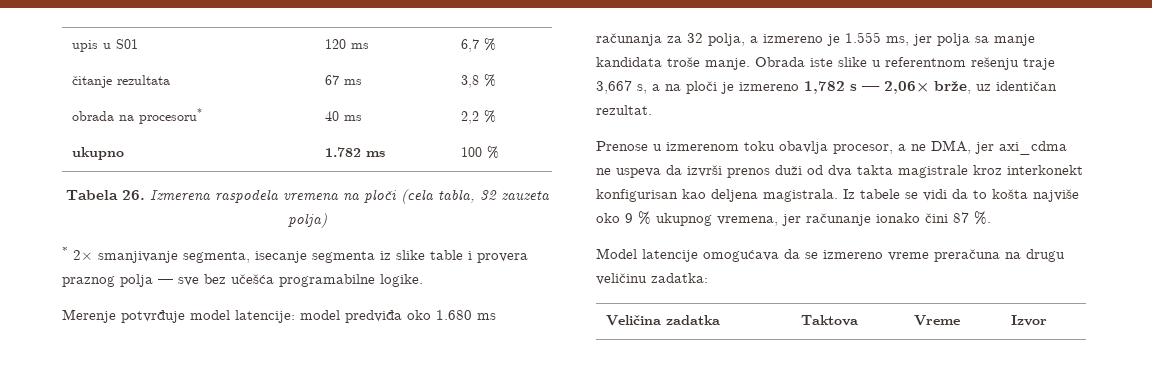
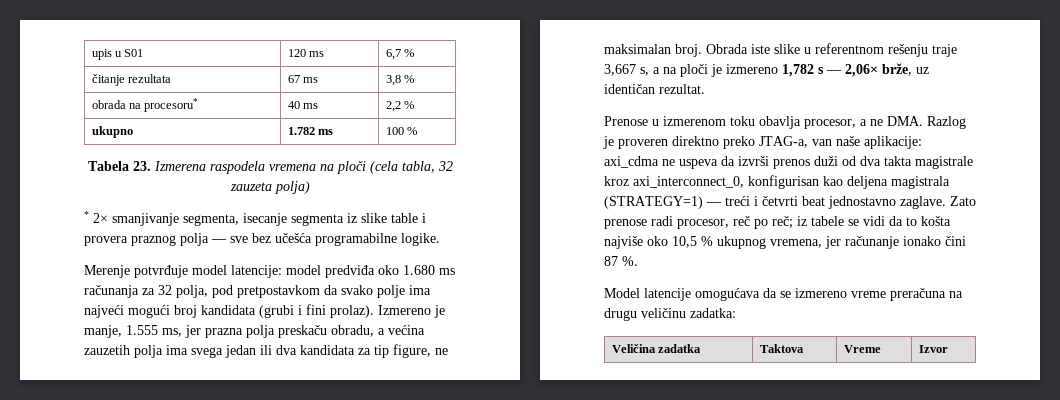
[121,190,145,200] 26. -> [132,161,151,171] 23.
[750,32,1035,46] [596,57,750,70] a izmereno je 1.555 ms, jer polja sa manje kandidata troše manje. -> [212,285,431,298] [84,304,445,318] [84,325,425,338] [84,344,448,358] [604,44,702,57] pod pretpostavkom da svako polje ima najveći mogući broj kandidata (grubi i fini prolaz). Izmereno je manje, 1.555 ms, jer prazna polja preskaču obradu, a većina zauzetih polja ima svega jedan ili dva kandidata za tip figure, ne maksimalan broj.
[931,140,994,154] DMA, jer -> [887,116,966,129] [603,136,922,149] DMA. Razlog je proveren direktno preko JTAG-a, van naše aplikacije:
[1007,165,1083,175] interkonekt -> [633,176,744,188] axi_interconnect_0,
[763,189,855,202] magistrala. Iz -> [891,176,950,189] [604,196,976,209] [604,216,807,229] magistrala (STRATEGY=1) — treći i četvrti beat jednostavno zaglave. Zato prenose radi procesor, reč po reč; iz
[625,213,633,223] 9 -> [672,236,697,248] 10,5

